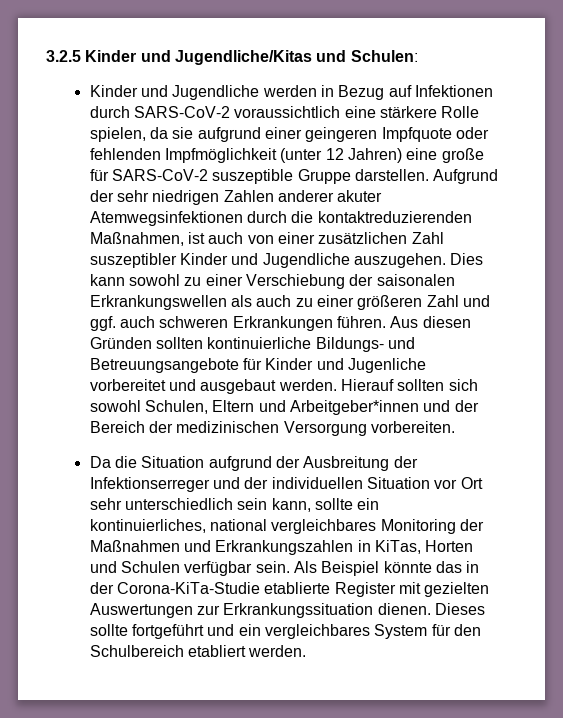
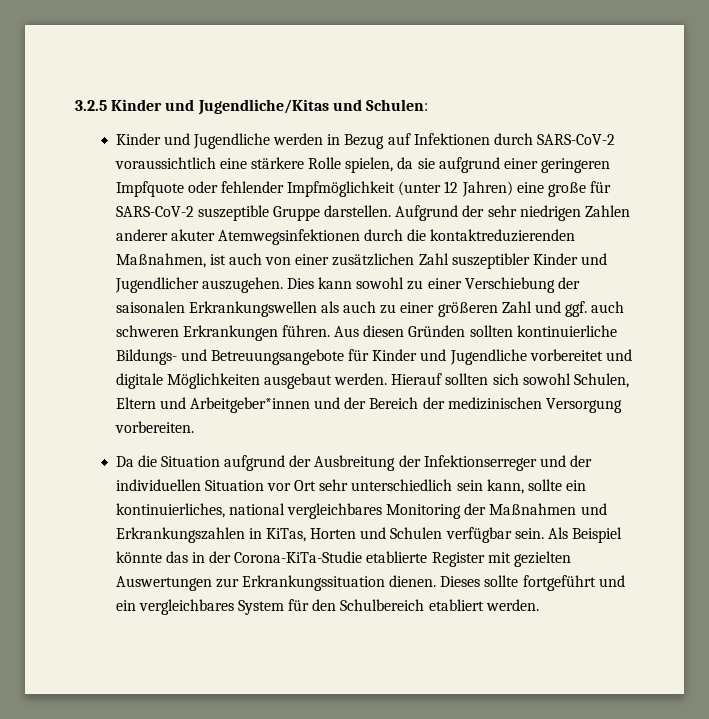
[305,127,378,142] geingeren -> [541,158,611,173] geringeren
[89,148,161,160] fehlenden -> [220,181,284,193] fehlender
[262,253,350,268] Jugendliche -> [114,277,199,293] Jugendlicher
[347,358,426,373] Jugenliche -> [449,349,527,365] Jugendliche
(196, 385) none -> [115,373,260,389] digitale Möglichkeiten

